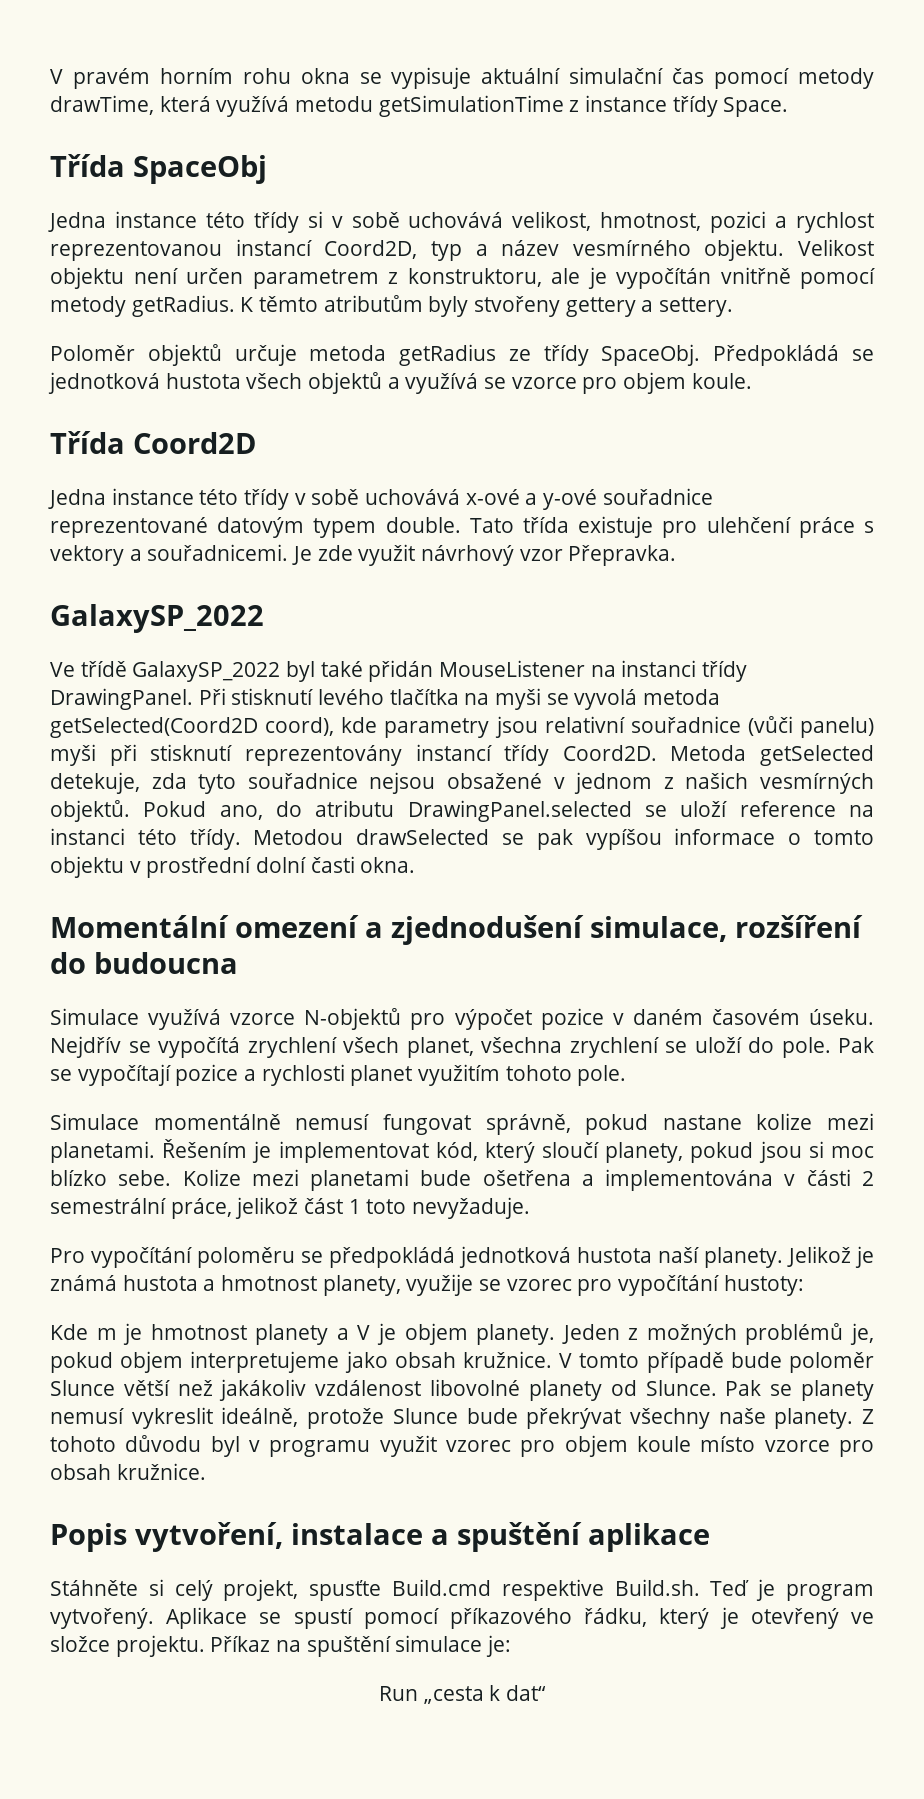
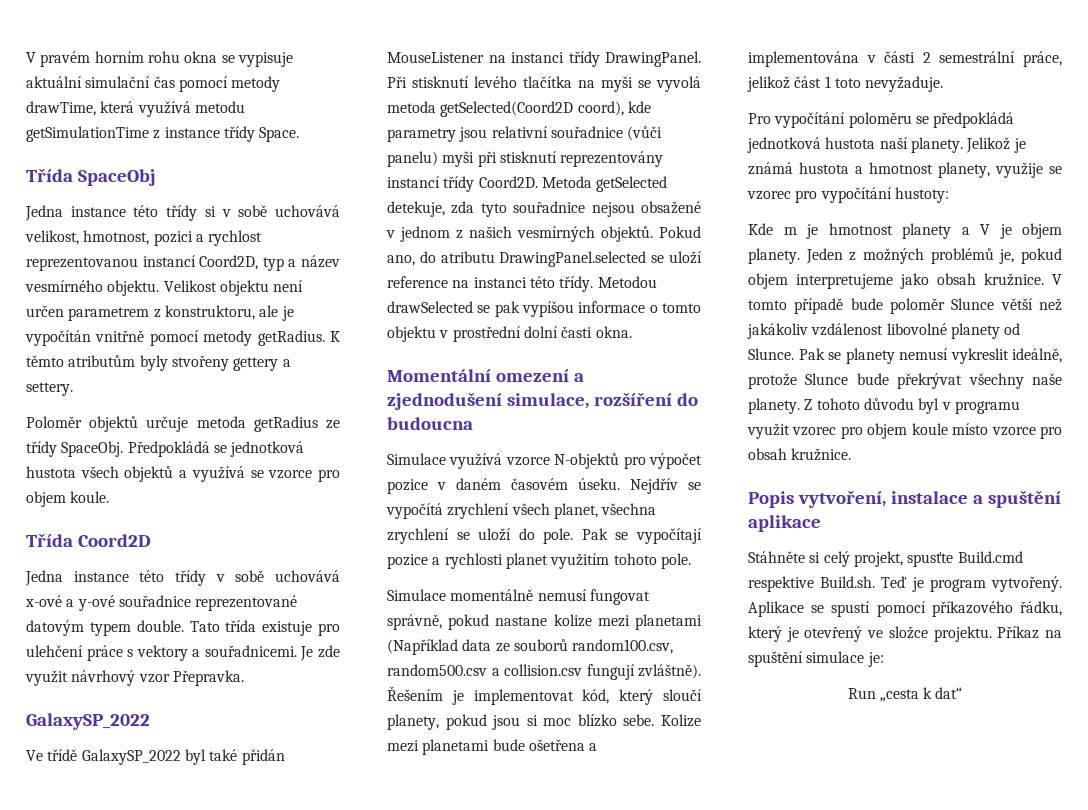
[50,1141,155,1163] planetami. -> [635,614,702,630] [387,639,674,655] [387,664,701,680] planetami (Například data ze souborů random100.csv, random500.csv a collision.csv fungují zvláštně).

